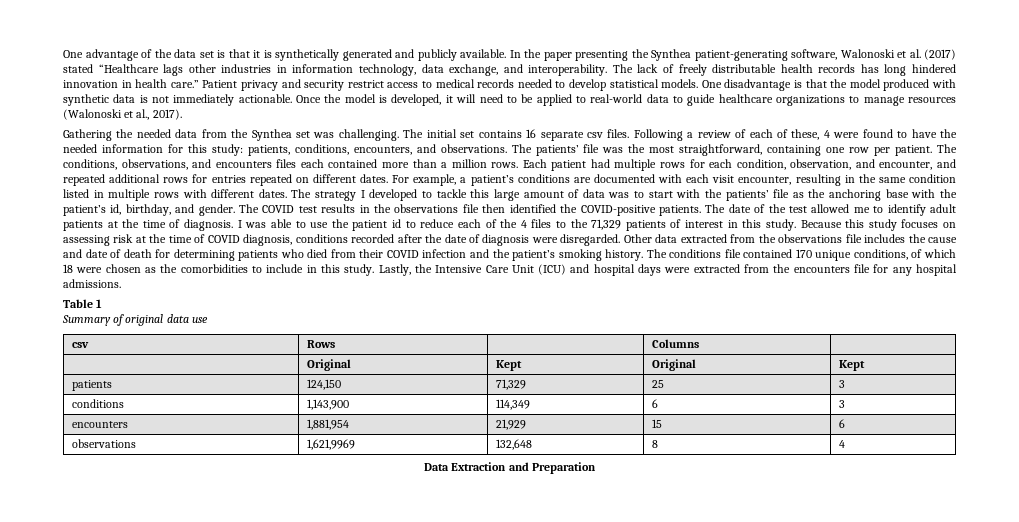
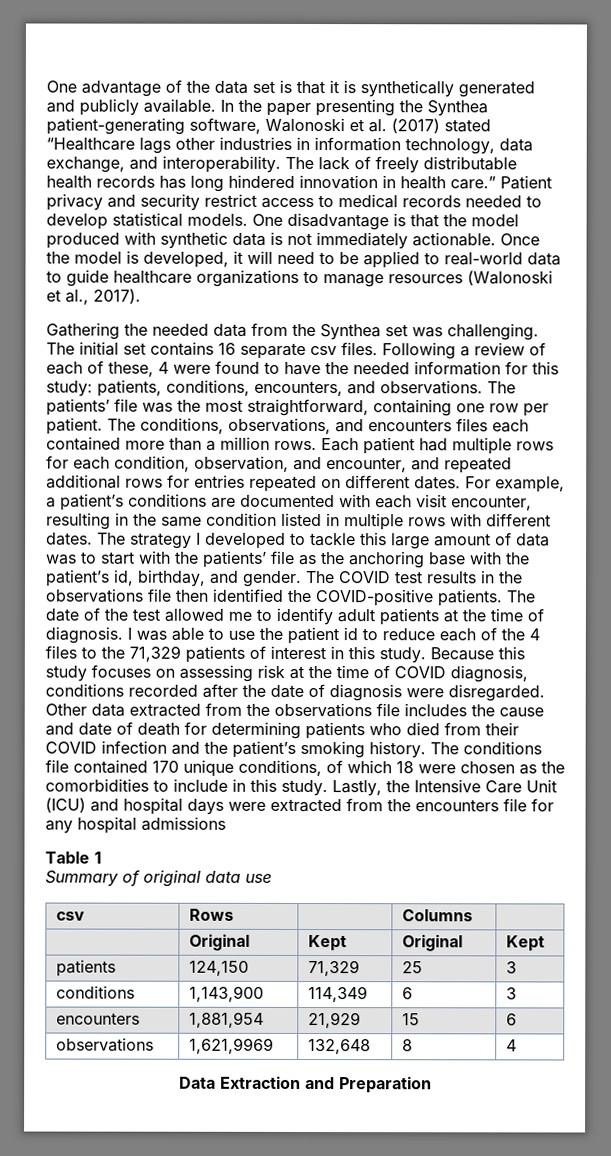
[63,279,121,288] admissions. -> [141,816,226,831] admissions

